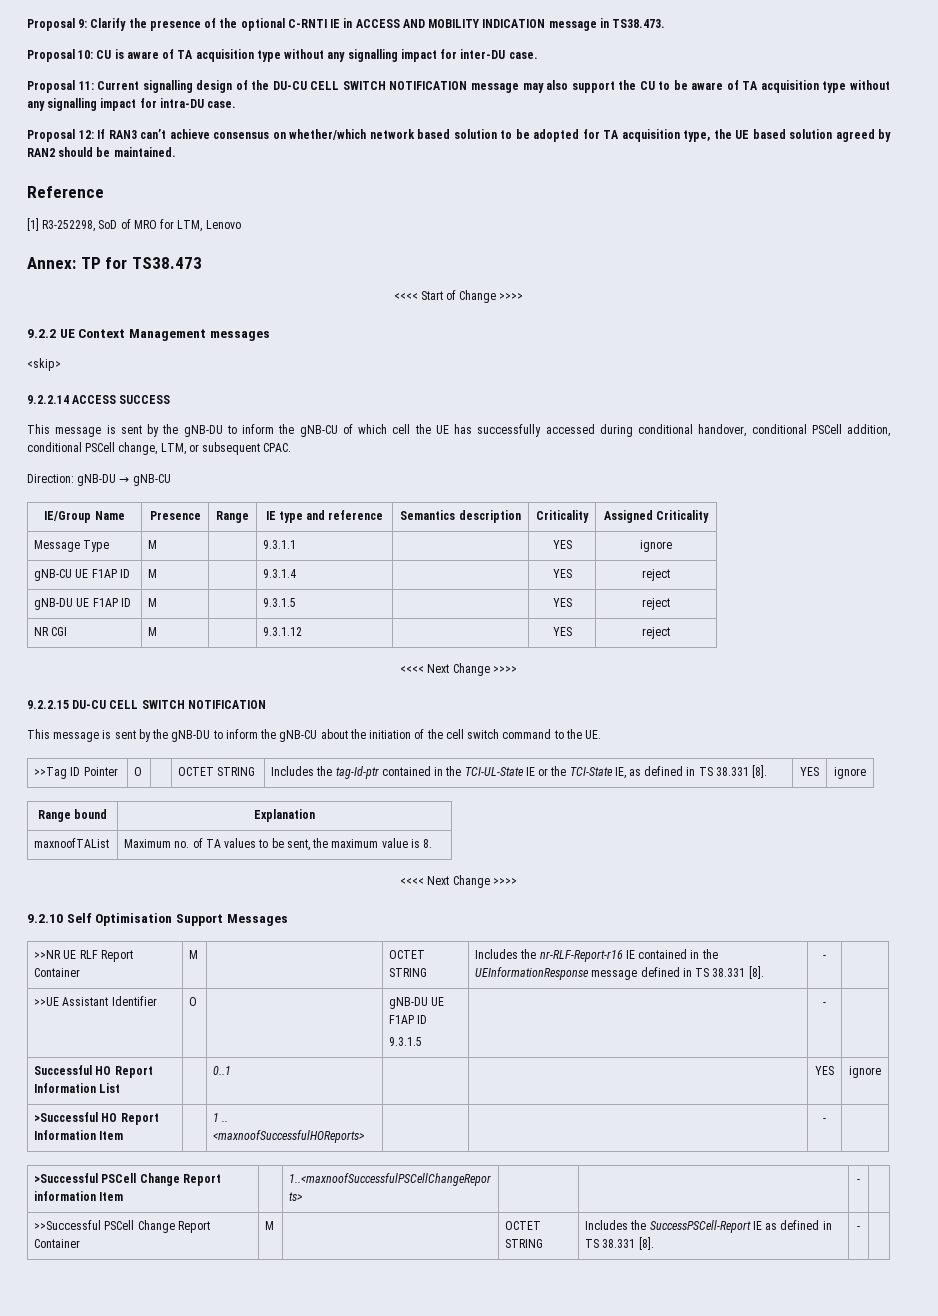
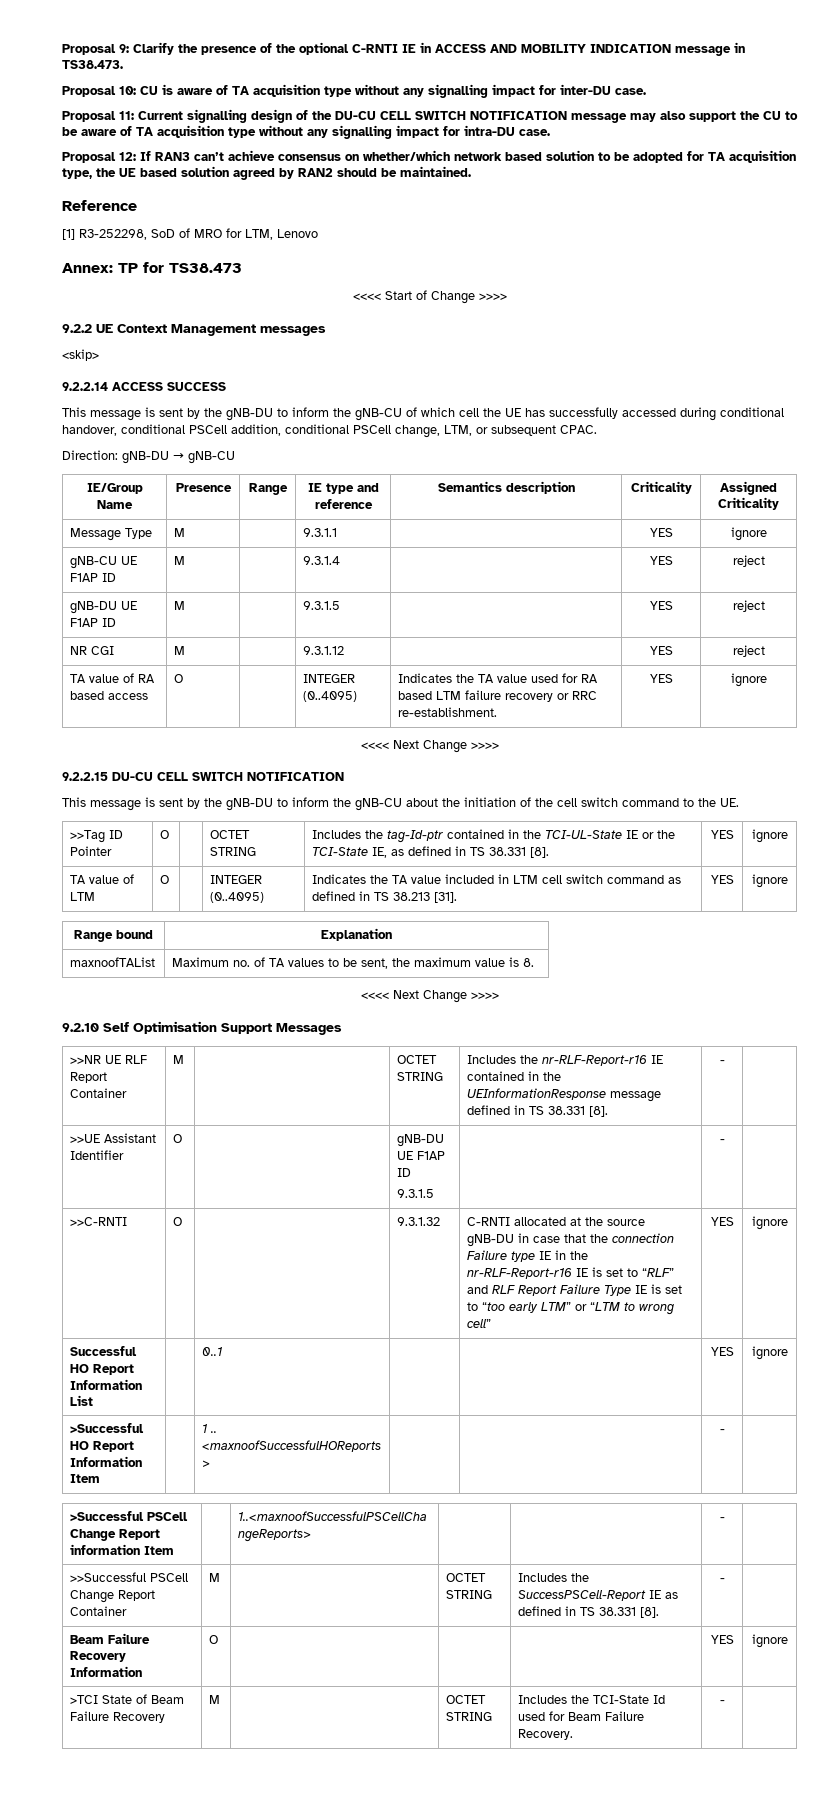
(670, 633) none -> [70,673,156,683] [70,691,149,700] [174,674,184,683] [303,674,356,683] [303,691,358,702] [398,673,599,683] [398,690,598,702] [398,707,498,717] [649,674,673,683] [730,673,767,687] // TA value of RA based access | O | | INTEGER (0..4095) | Indicates the TA value used for RA based LTM failure recovery or RRC re-establishment. | YES | ignore
(866, 773) none -> [70,874,135,884] [70,892,96,901] [160,875,170,884] [210,875,263,884] [210,892,265,903] [312,874,682,884] [312,891,458,903] [710,875,734,884] [751,874,788,888] // TA value of LTM | O | | INTEGER (0..4095) | Indicates the TA value included in LTM cell switch command as defined in TS 38.213 [31]. | YES | ignore
(826, 1004) none -> [70,1217,128,1226] [173,1217,183,1226] [397,1217,441,1226] [467,1217,646,1226] [467,1233,675,1247] [467,1250,589,1262] [467,1267,675,1279] [467,1284,683,1296] [467,1302,675,1315] [467,1319,492,1328] [710,1217,734,1226] [751,1216,788,1230] // >>C-RNTI | O | | 9.3.1.32 | C-RNTI allocated at the source gNB-DU in case that the connection Failure type IE in the nr-RLF-Report-r16 IE is set to “RLF” and RLF Report Failure Type IE is set to “too early LTM” or “LTM to wrong cell” | YES | ignore
(860, 1228) none -> [70,1633,151,1644] [70,1651,127,1662] [70,1666,143,1677] [209,1635,219,1644] [710,1635,734,1644] [751,1634,788,1648] [70,1694,185,1704] [70,1711,166,1723] [209,1695,221,1704] [446,1695,487,1704] [446,1712,493,1721] [518,1695,666,1704] [518,1711,645,1721] [518,1729,574,1740] [719,1700,725,1704] // Beam Failure Recovery Information | O | | | | YES | ignore // >TCI State of Beam Failure Recovery | M | | OCTET STRING | Includes the TCI-State Id used for Beam Failure Recovery. | - |

